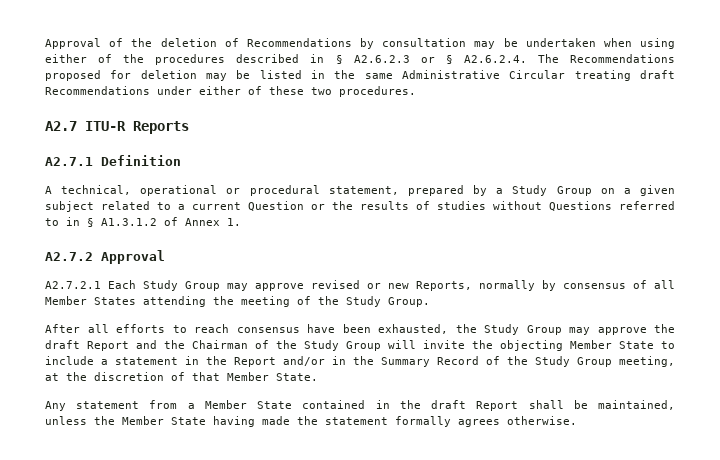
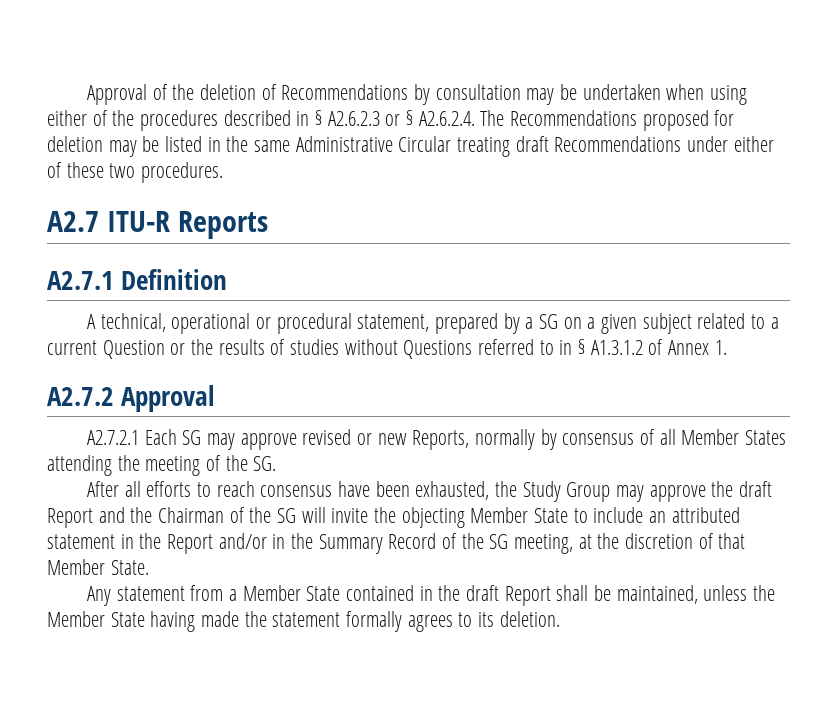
[512,185,592,196] Study Group -> [538,314,558,329] SG
[143,280,220,291] Study Group -> [182,430,202,445] SG
[346,296,430,307] Study Group. -> [253,456,277,471] SG.
[304,340,381,351] Study Group -> [277,508,297,523] SG
[101,359,108,365] a -> [649,507,740,523] an attributed
[535,356,612,367] Study Group -> [489,534,509,549] SG
[507,416,577,425] otherwise. -> [458,611,560,627] to its deletion.

